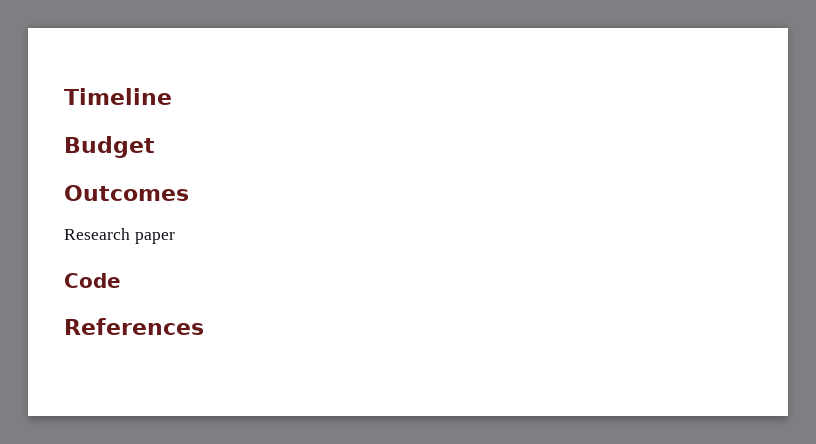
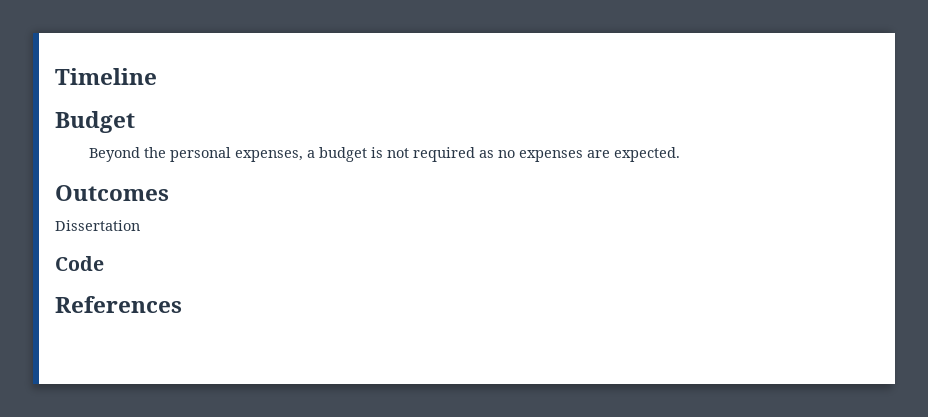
(155, 147) none -> [89,147,681,162] // Beyond the personal expenses, a budget is not required as no expenses are expected.
[64,228,175,244] Research paper -> [55,220,140,231] Dissertation

